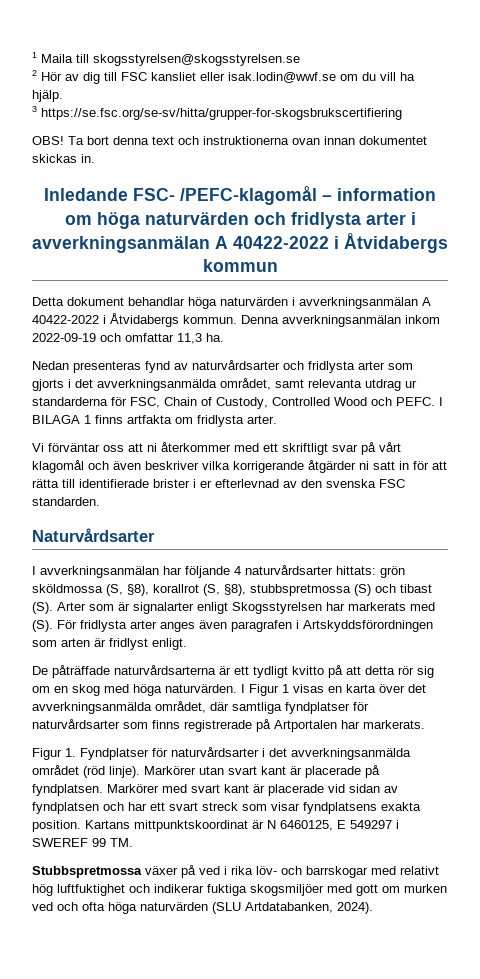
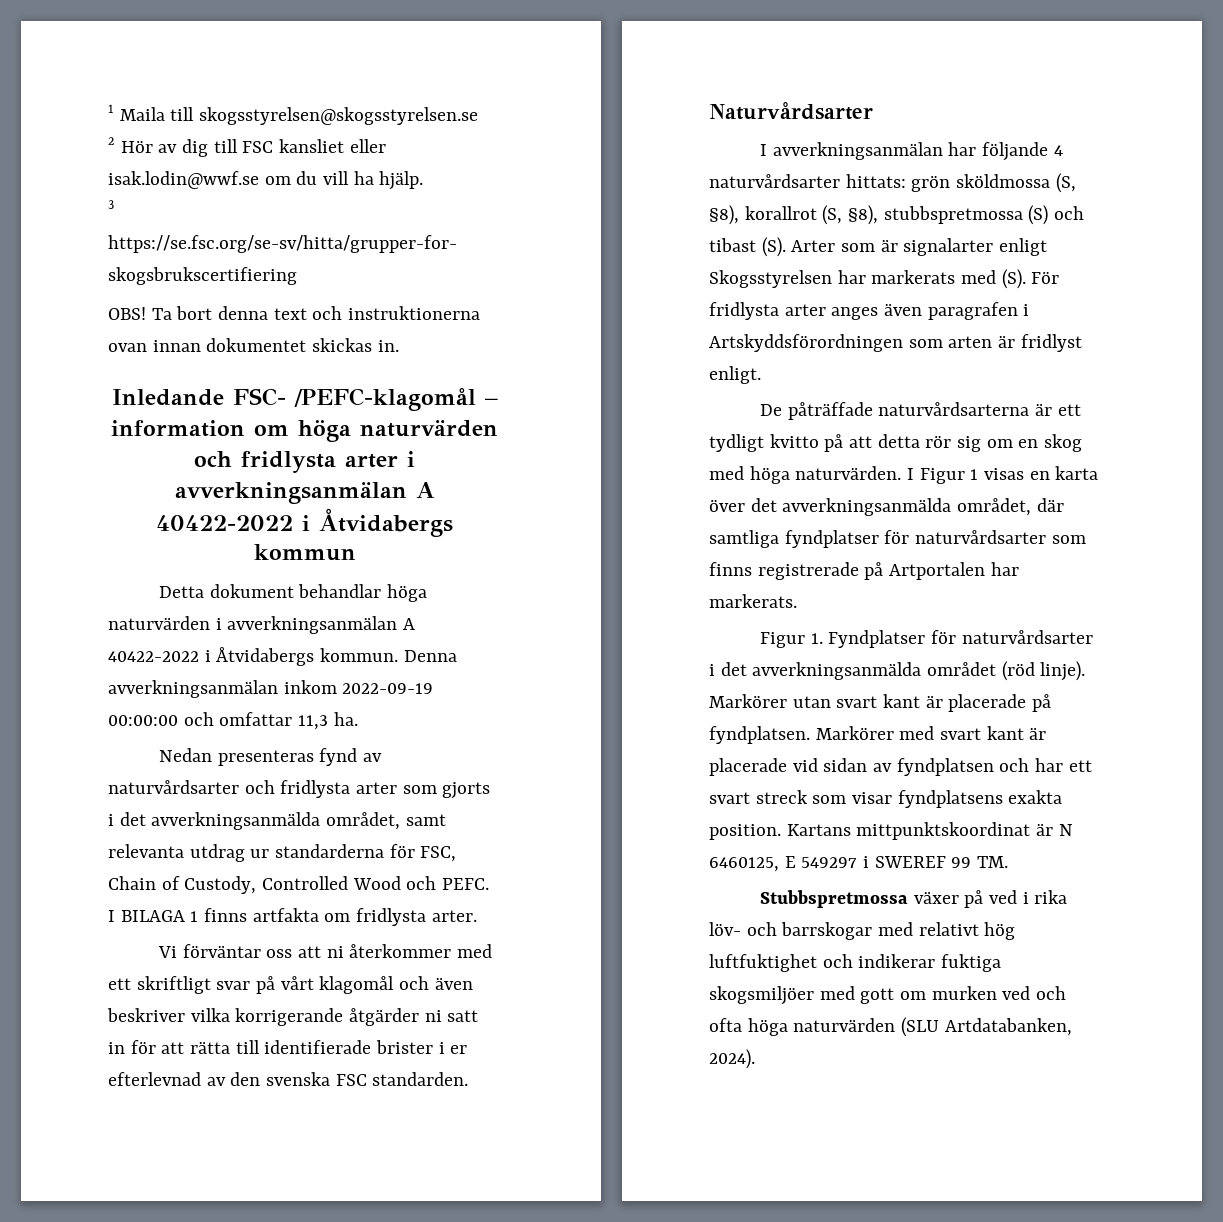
(96, 337) none -> [108,715,178,726] 00:00:00

